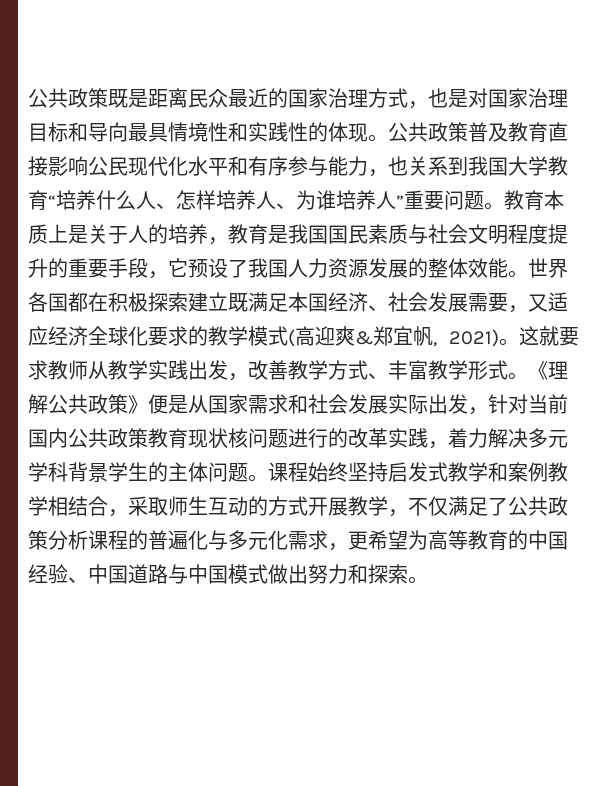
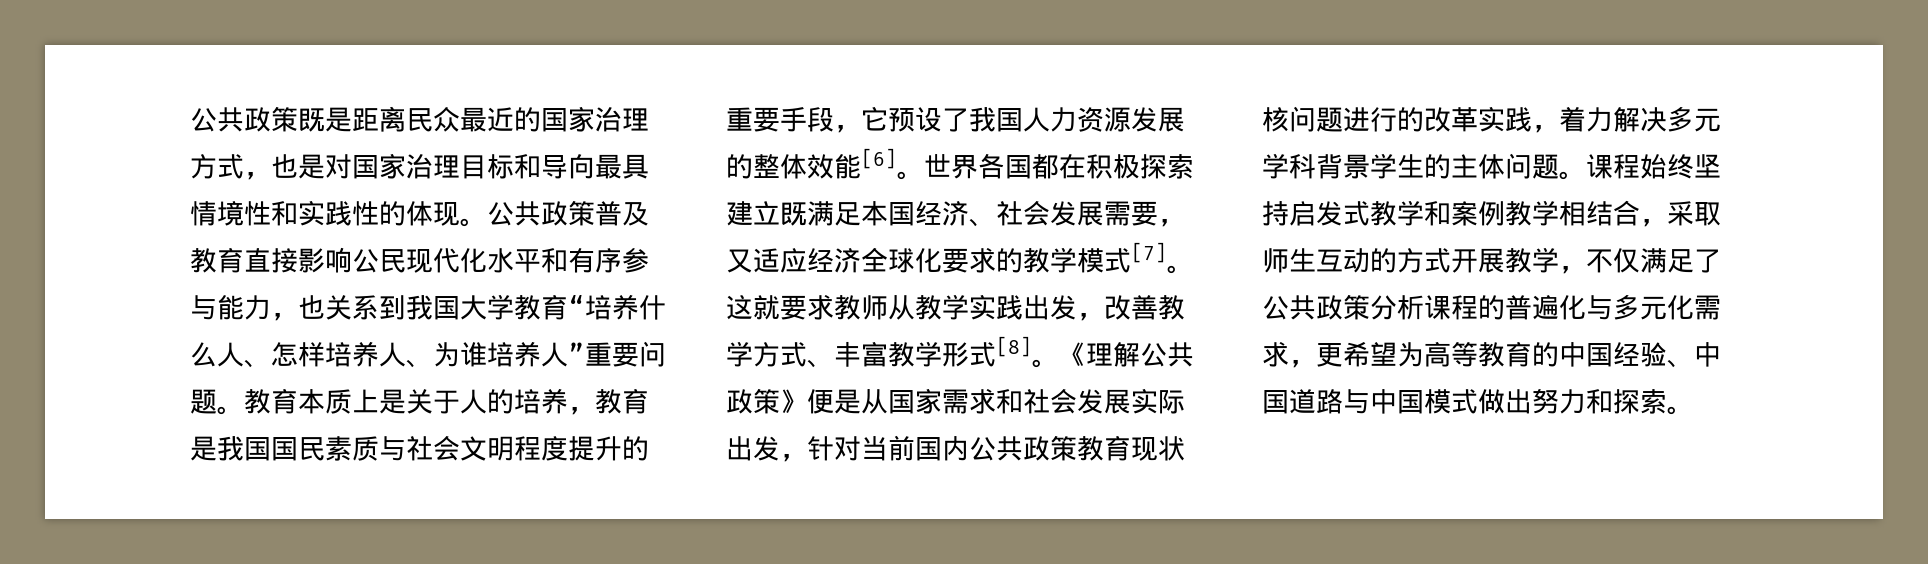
(508, 268) none -> [861,148,897,169] [6]
[288,326,499,347] (高迎爽&郑宜帆, 2021) -> [1131,242,1167,263] [7]
(508, 370) none -> [996,336,1032,357] [8]

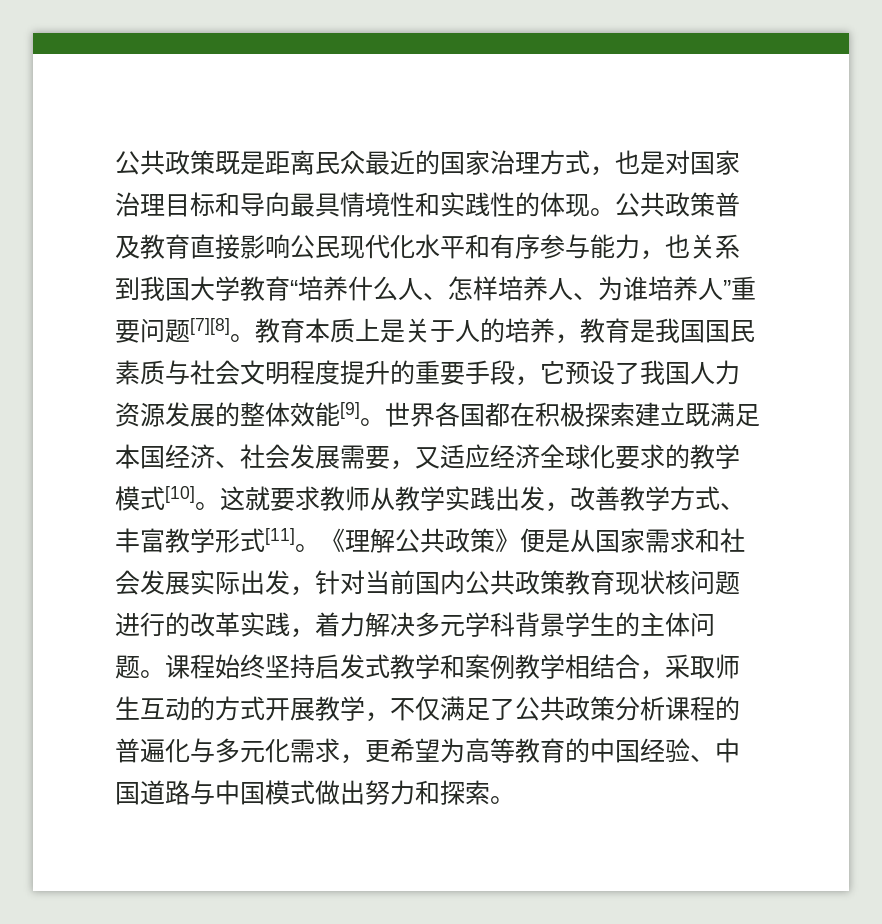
(217, 401) none -> [190,318,230,335] [7][8]
[861,148,897,169] [6] -> [340,402,360,419] [9]
[1131,242,1167,263] [7] -> [165,486,195,503] [10]
[996,336,1032,357] [8] -> [265,528,295,545] [11]

